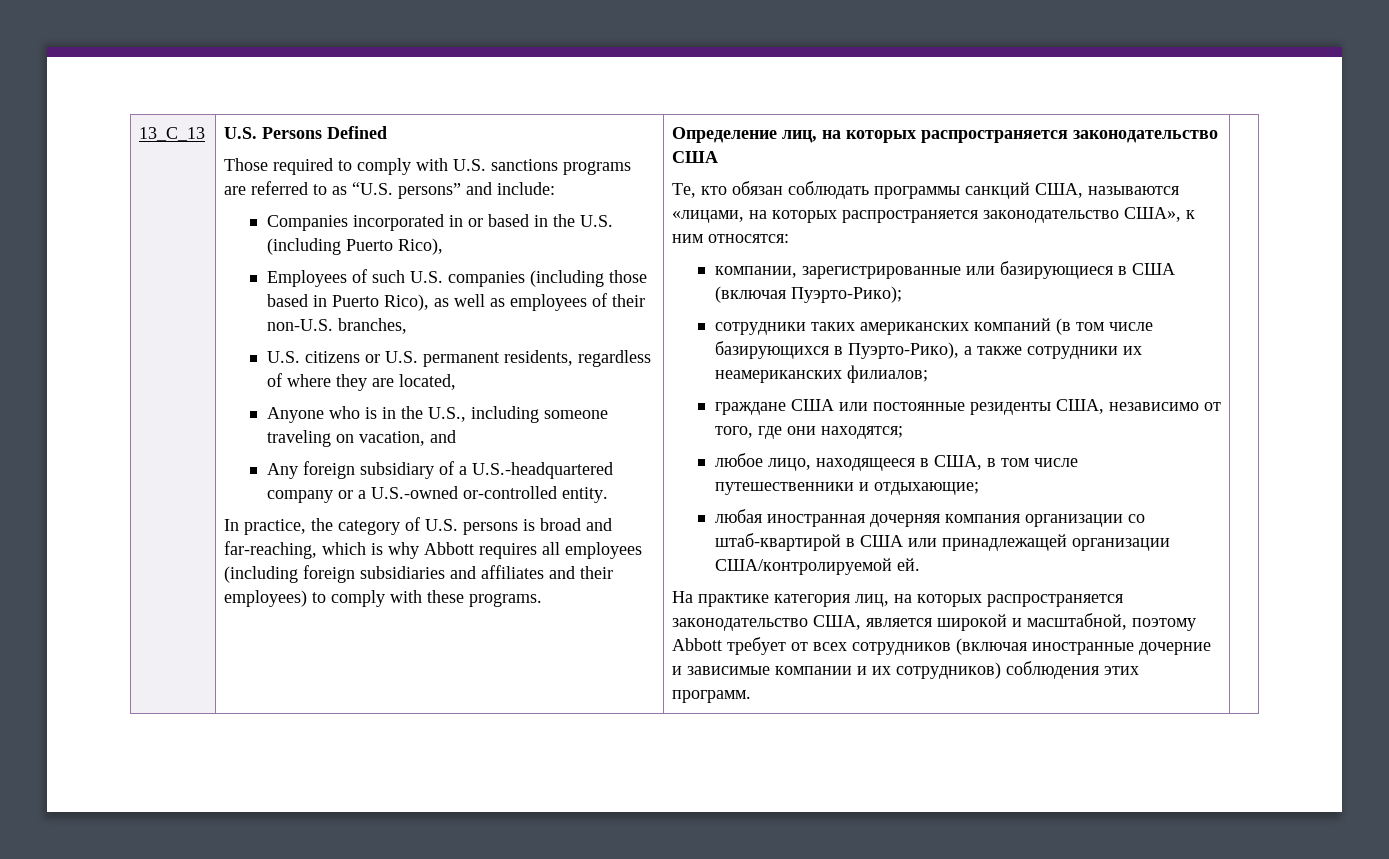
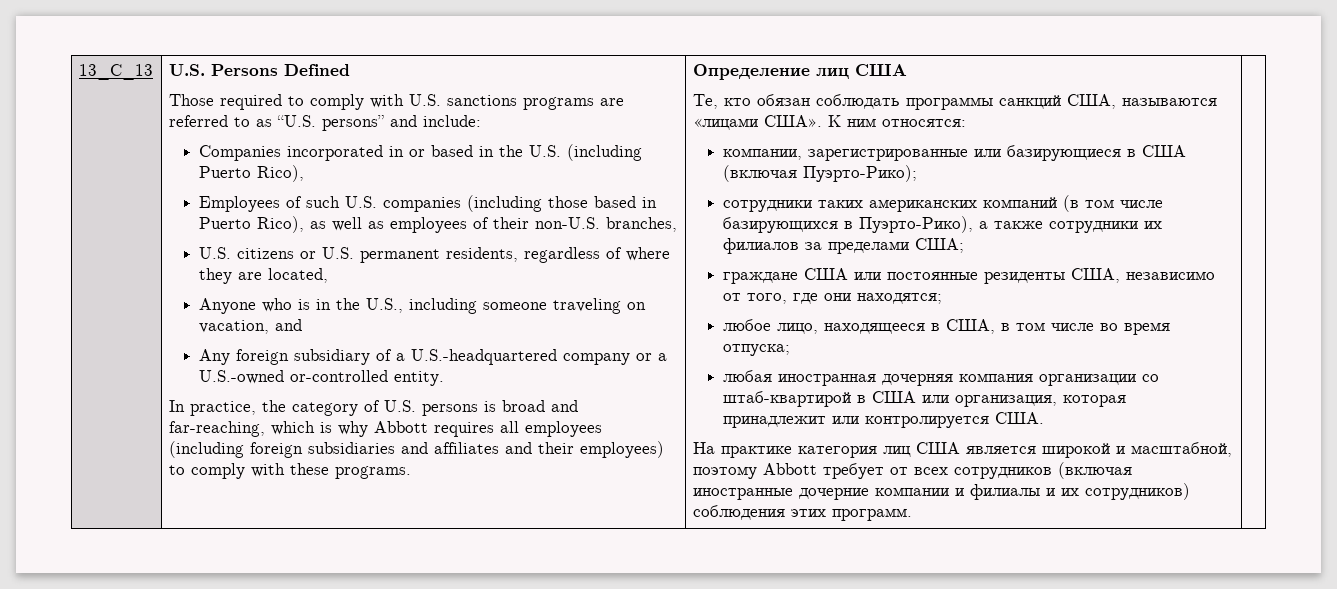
[782,130,1219,143] лиц, на которых распространяется законодательство -> [815,68,849,79] лиц
[672,207,1196,223] «лицами, на которых распространяется законодательство США», к -> [692,115,841,130] «лицами США». К
[714,365,928,383] неамериканских филиалов; -> [722,238,964,254] филиалов за пределами США;
[714,482,979,495] путешественники и отдыхающие; -> [1099,322,1170,335] [722,344,790,356] во время отпуска;
[941,534,1170,551] [714,558,920,575] [672,591,1124,607] [672,615,862,631] принадлежащей организации США/контролируемой ей. // На практике категория лиц, на которых распространяется законодательство США, -> [954,395,1126,407] [722,412,1044,428] [692,442,960,458] организация, которая принадлежит или контролируется США. // На практике категория лиц США
[672,666,853,675] и зависимые компании -> [874,484,1040,500] компании и филиалы

